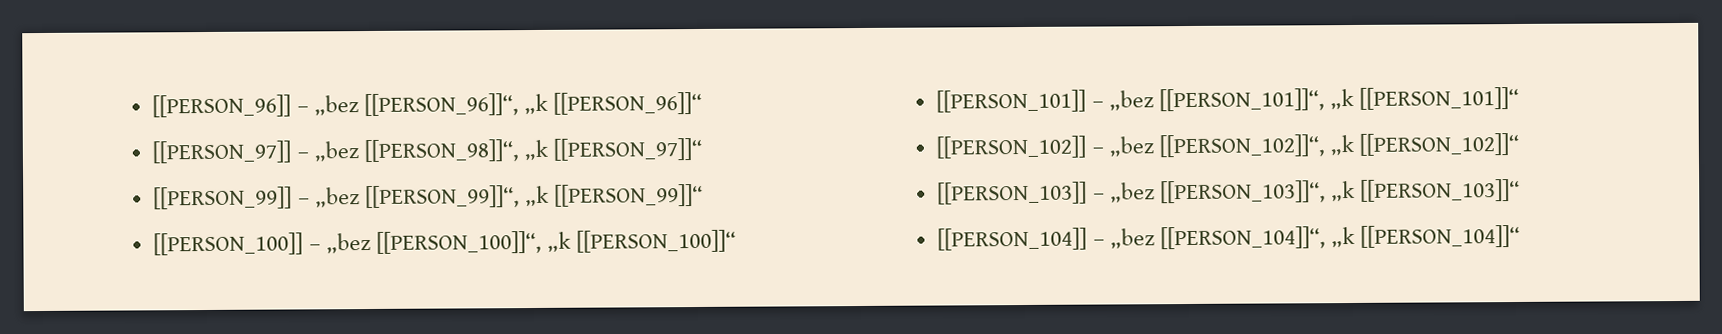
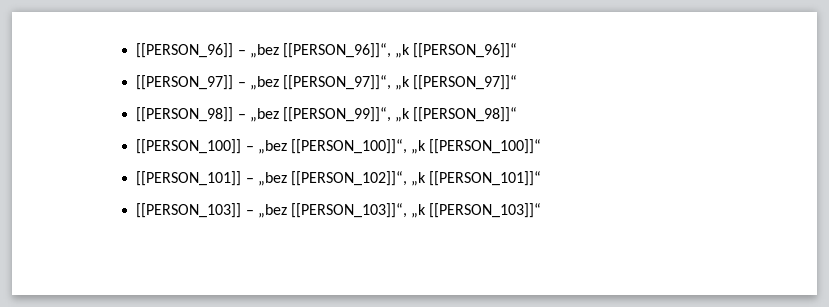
[363,139,519,163] [[PERSON_98]]“, -> [282,75,391,90] [[PERSON_97]]“,
[153,186,293,210] [[PERSON_99]] -> [136,107,234,122] [[PERSON_98]]
[553,183,703,207] [[PERSON_99]]“ -> [413,107,518,122] [[PERSON_98]]“
[1158,88,1325,112] [[PERSON_101]]“, -> [290,171,407,186] [[PERSON_102]]“,
[936,132,1519,159] // [[PERSON_102]] – „bez [[PERSON_102]]“, „k [[PERSON_102]]“ -> (542, 178) none
[937,224,1520,251] // [[PERSON_104]] – „bez [[PERSON_104]]“, „k [[PERSON_104]]“ -> (542, 210) none

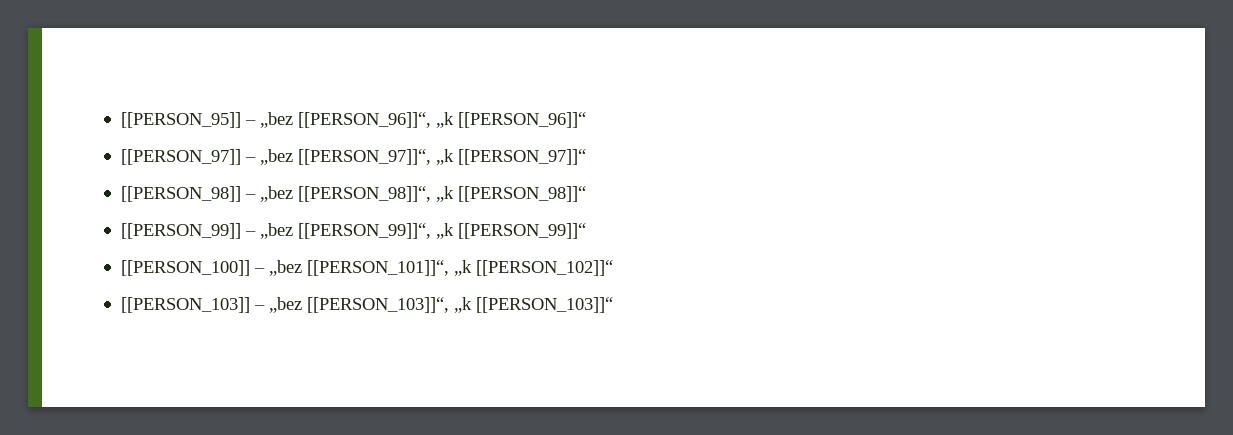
[136,43,234,58] [[PERSON_96]] -> [120,112,241,128] [[PERSON_95]]
(279, 115) none -> [297,186,586,202] [120,223,293,239] [[PERSON_98]]“, „k [[PERSON_98]]“ // [[PERSON_99]] – „bez
[413,107,518,122] [[PERSON_98]]“ -> [457,223,586,239] [[PERSON_99]]“
[290,139,542,154] [136,171,542,186] [[PERSON_100]]“, „k [[PERSON_100]]“ // [[PERSON_101]] – „bez [[PERSON_102]]“, „k [[PERSON_101]]“ -> [306,260,613,276] [[PERSON_101]]“, „k [[PERSON_102]]“

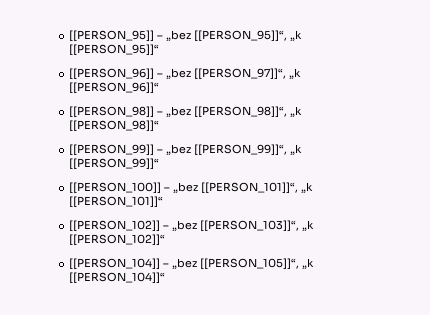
[297,112,586,128] [120,149,241,165] [[PERSON_96]]“, „k [[PERSON_96]]“ // [[PERSON_97]] -> [194,30,303,42] [69,44,160,56] [69,68,155,80] [[PERSON_95]]“, „k [[PERSON_95]]“ // [[PERSON_96]]
[457,149,586,165] [[PERSON_97]]“ -> [69,82,160,94] [[PERSON_96]]“
[475,260,613,276] [120,297,250,313] [[PERSON_102]]“ // [[PERSON_103]] -> [69,196,164,208] [69,220,161,232] [[PERSON_101]]“ // [[PERSON_102]]
[475,297,613,313] [[PERSON_103]]“ -> [69,234,166,246] [69,258,315,270] [69,272,166,284] [[PERSON_102]]“ // [[PERSON_104]] – „bez [[PERSON_105]]“, „k [[PERSON_104]]“

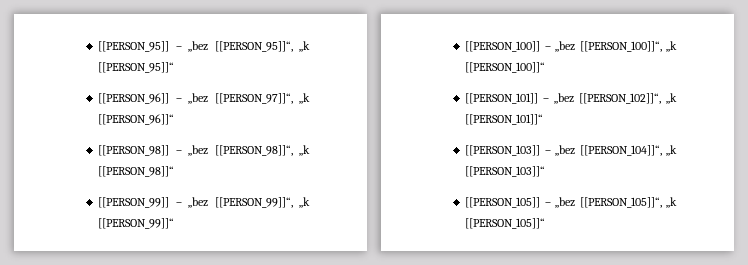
[201,182,299,194] [[PERSON_101]]“, -> [579,41,677,52] [465,62,546,73] [465,93,662,104] [[PERSON_100]]“, „k [[PERSON_100]]“ // [[PERSON_101]] – „bez [[PERSON_102]]“,
[69,220,315,232] [69,234,166,246] [69,258,161,270] [[PERSON_102]] – „bez [[PERSON_103]]“, „k [[PERSON_102]]“ // [[PERSON_104]] -> [465,145,677,156] [465,166,546,177] [465,197,541,208] [[PERSON_103]] – „bez [[PERSON_104]]“, „k [[PERSON_103]]“ // [[PERSON_105]]
[69,272,166,284] [[PERSON_104]]“ -> [465,218,546,229] [[PERSON_105]]“

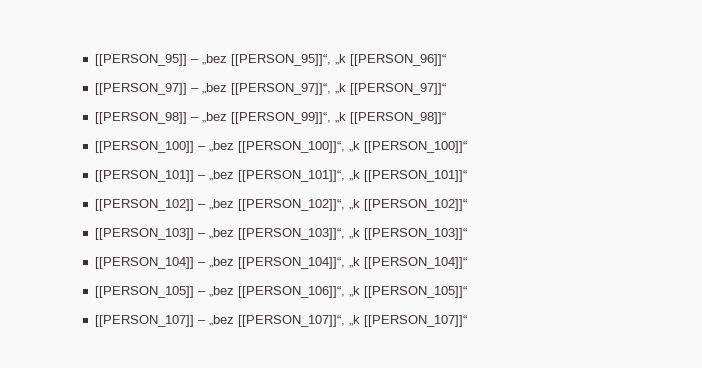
[98,62,175,73] [98,93,170,104] [[PERSON_95]]“ // [[PERSON_96]] -> [349,54,446,66] [94,83,187,95] [[PERSON_96]]“ // [[PERSON_97]]
[98,114,175,125] [[PERSON_96]]“ -> [349,83,446,95] [[PERSON_97]]“
[214,145,293,156] [[PERSON_98]]“, -> [230,112,331,124] [[PERSON_99]]“,
[98,197,310,208] [98,218,175,229] // [[PERSON_99]] – „bez [[PERSON_99]]“, „k [[PERSON_99]]“ -> (446, 118) none
(575, 98) none -> [237,170,467,182] [94,199,234,211] [[PERSON_101]]“, „k [[PERSON_101]]“ // [[PERSON_102]] – „bez
[465,114,544,125] [[PERSON_101]]“ -> [363,199,467,211] [[PERSON_102]]“
(576, 150) none -> [237,228,467,240] [94,257,234,269] [[PERSON_103]]“, „k [[PERSON_103]]“ // [[PERSON_104]] – „bez
[465,166,546,177] [[PERSON_103]]“ -> [363,257,467,269] [[PERSON_104]]“
[579,197,662,208] [[PERSON_105]]“, -> [237,286,345,298] [[PERSON_106]]“,
(546, 223) none -> [94,315,467,327] // [[PERSON_107]] – „bez [[PERSON_107]]“, „k [[PERSON_107]]“

